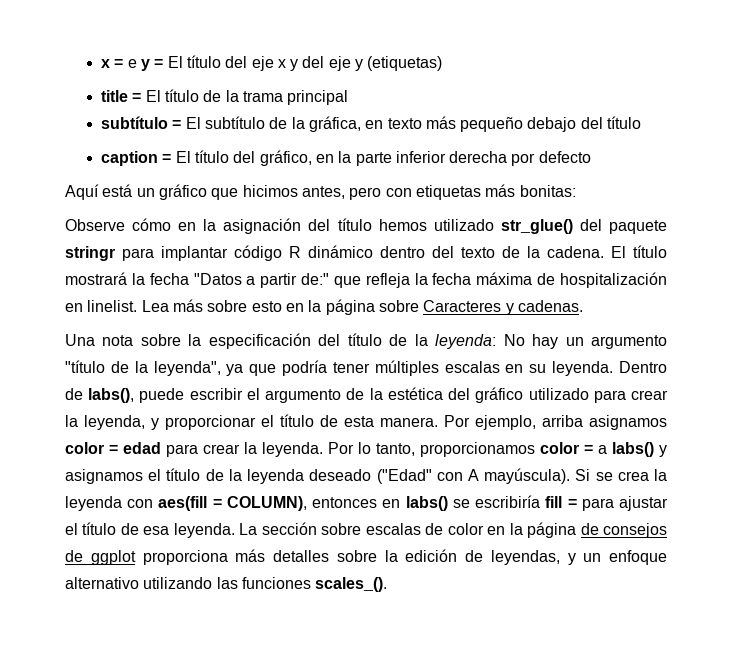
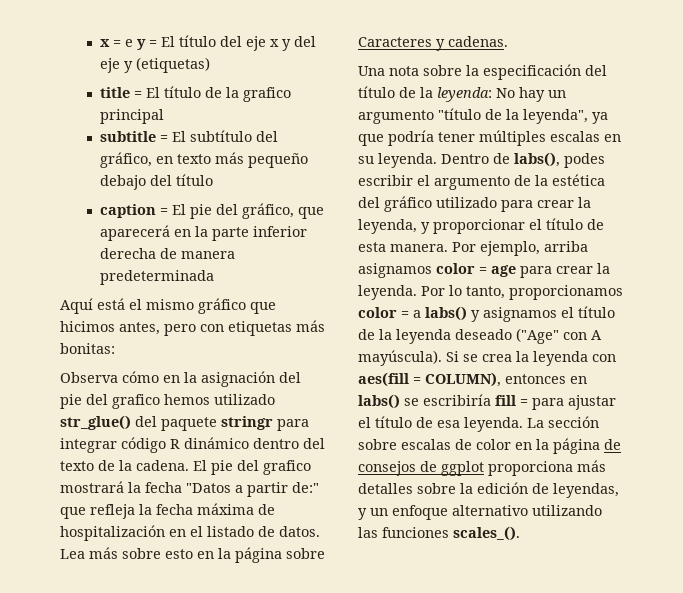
[242,91,283,102] trama -> [243,87,292,102] grafico
[100,116,168,129] subtítulo -> [100,131,157,142] subtitle
[269,116,361,132] de la gráfica, -> [256,131,279,142] [100,152,153,168] del gráfico,
[194,150,312,166] título del gráfico, -> [190,203,325,219] [100,225,171,241] pie del gráfico, que aparecerá
[511,151,591,166] por defecto -> [160,248,236,259] [100,270,215,285] de manera predeterminada
[136,188,155,197] un -> [129,299,194,310] el mismo
[65,219,125,231] Observe -> [60,372,118,383] Observa
[337,218,372,231] título -> [60,394,160,409] pie del grafico
[161,246,228,261] implantar -> [60,438,117,453] integrar
[633,245,667,258] título -> [211,460,311,475] pie del grafico
[87,300,138,312] linelist. -> [190,526,320,537] el listado de datos.
[139,388,185,403] puede -> [564,153,605,168] podes
[123,442,161,454] edad -> [491,265,516,277] age
[376,469,432,484] ("Edad" -> [516,328,559,344] ("Age"

